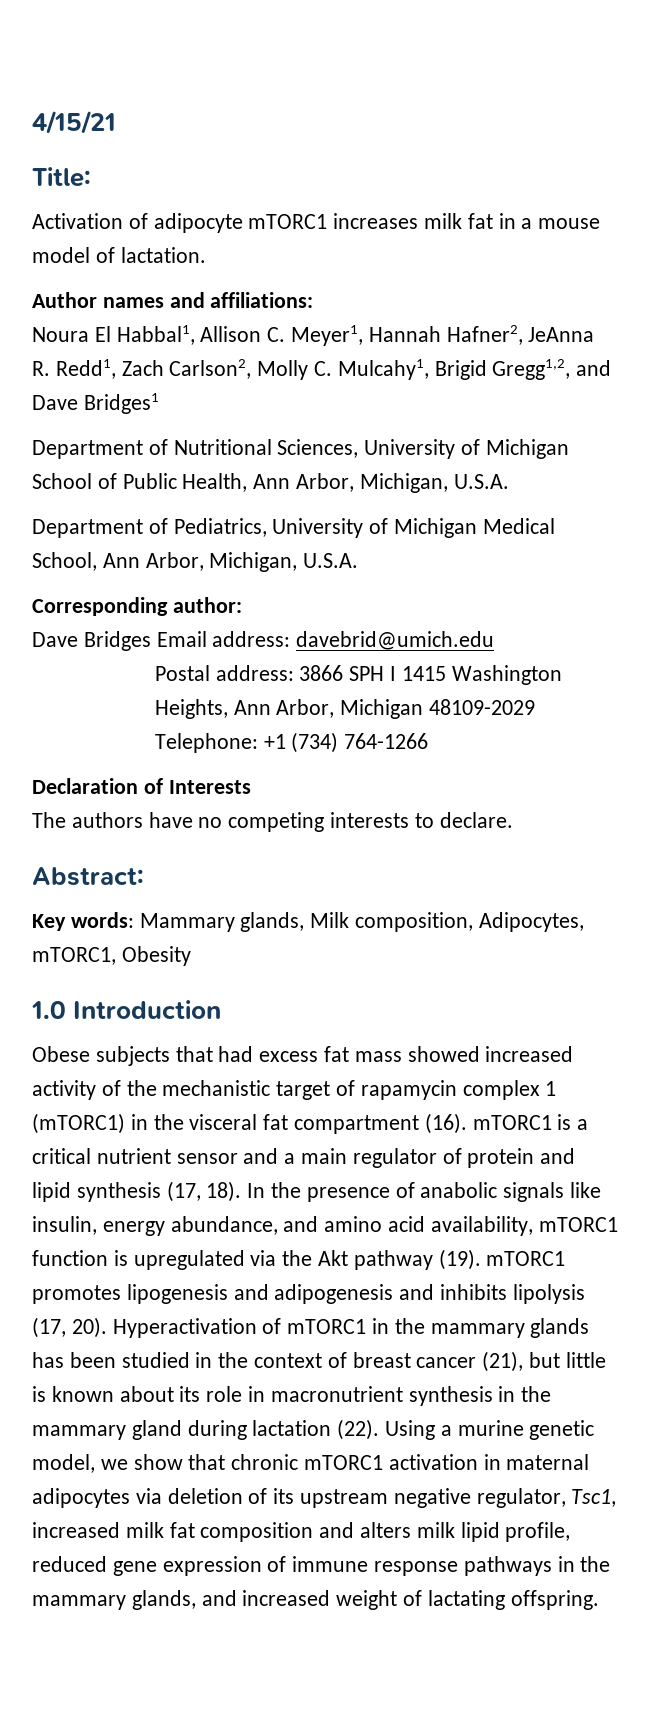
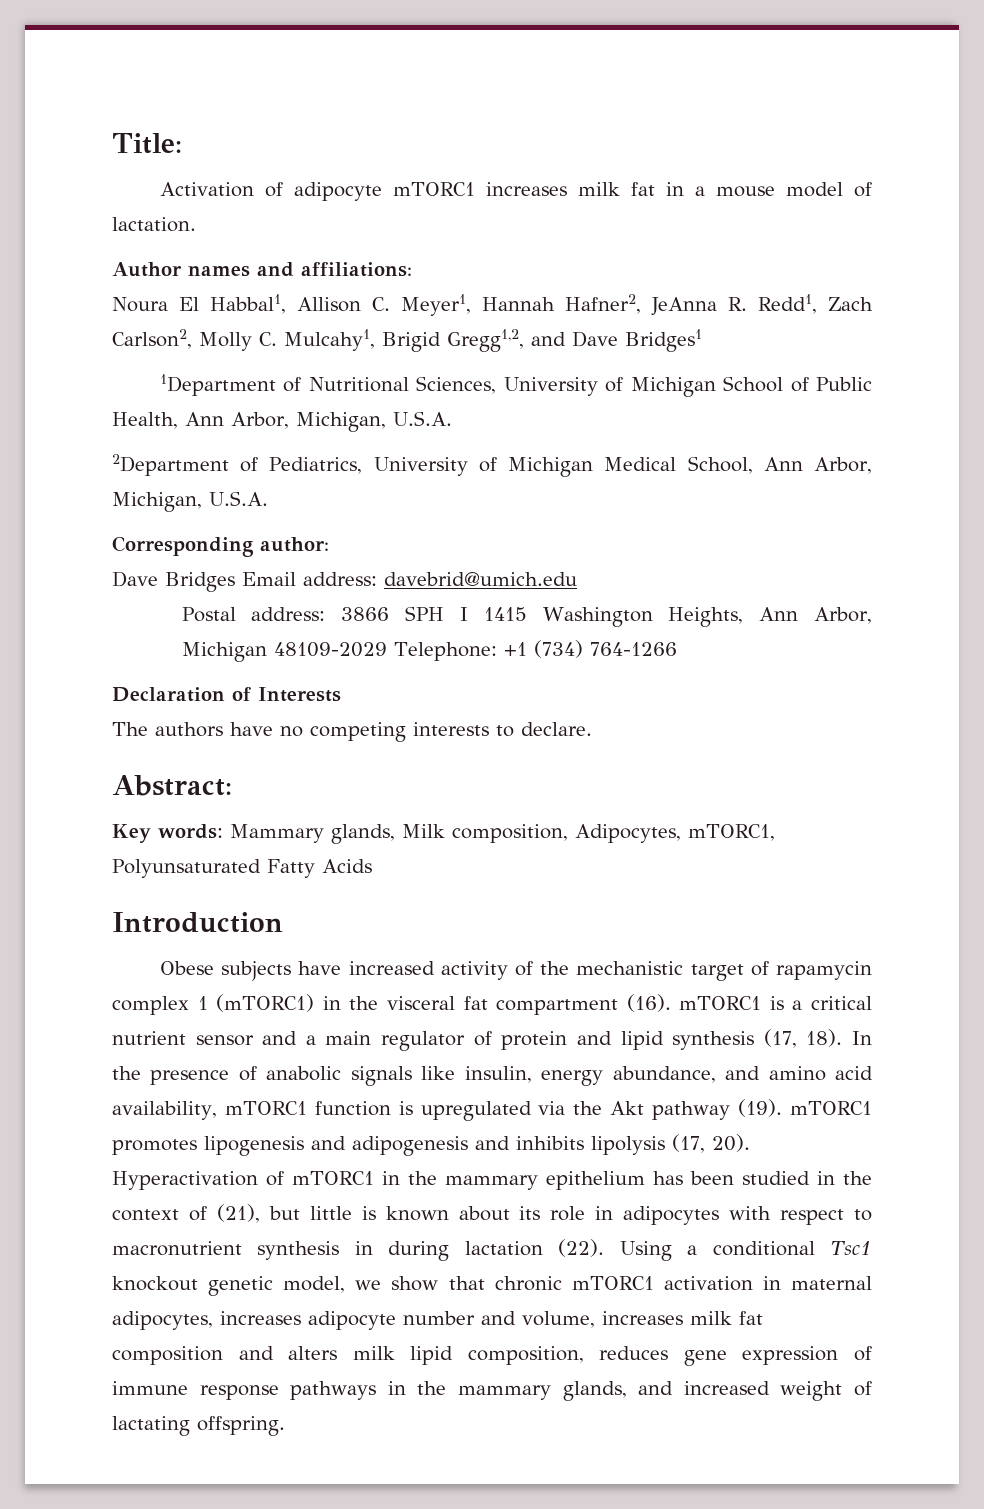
[32,110,116,134] 4/15/21 // -> (112, 143) none
[32,440,143,459] Department -> [160,374,277,396] 1Department
[32,519,143,538] Department -> [112,454,229,476] 2Department
[121,946,191,966] [31,1001,66,1019] Obesity // 1.0 -> [112,859,372,878] Polyunsaturated Fatty Acids //
[175,1046,480,1062] that had excess fat mass showed -> [298,961,342,975] have
[530,1318,590,1338] glands -> [546,1171,645,1190] epithelium
[352,1352,477,1368] breast cancer -> (207, 1213) none
[270,1386,552,1406] [32,1420,182,1440] macronutrient synthesis in the mammary gland -> [623,1206,873,1225] [112,1241,373,1260] adipocytes with respect to macronutrient synthesis in
[457,1420,524,1436] murine -> [712,1241,873,1256] [112,1276,198,1291] conditional Tsc1 knockout
[32,1488,617,1508] [32,1522,120,1538] adipocytes via deletion of its upstream negative regulator, Tsc1, increased -> [112,1311,683,1330] adipocytes, increases adipocyte number and volume, increases
[505,1522,571,1542] [32,1556,107,1572] profile, reduced -> [467,1346,669,1365] composition, reduces

